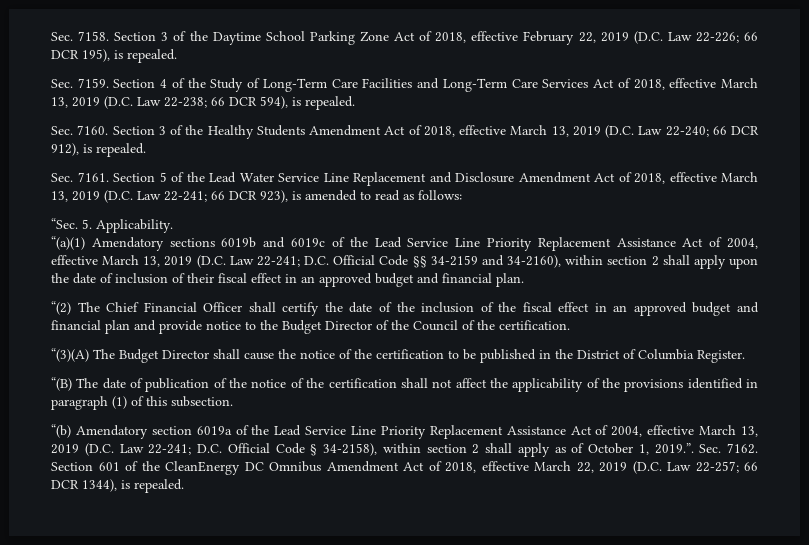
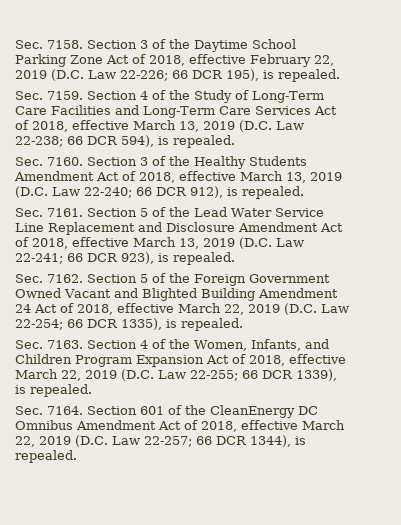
[305,190,462,201] [51,218,173,233] [51,236,758,251] [51,255,758,269] [51,273,524,287] [51,301,759,316] [51,320,570,334] [51,348,745,363] [51,377,759,392] [51,396,233,410] [51,424,758,439] [51,443,758,457] amended to read as follows: // “Sec. 5. Applicability. // “(a)(1) Amendatory sections 6019b and 6019c of the Lead Service Line Priority Replacement Assistance Act of 2004, effective March 13, 2019 (D.C. Law 22-241; D.C. Official Code §§ 34-2159 and 34-2160), within section 2 shall apply upon the date of inclusion of their fiscal effect in an approved budget and financial plan. // “(2) The Chief Financial Officer shall certify the date of the inclusion of the fiscal effect in an approved budget and financial plan and provide notice to the Budget Director of the Council of the certification. // “(3)(A) The Budget Director shall cause the notice of the certification to be published in the District of Columbia Register. // “(B) The date of publication of the notice of the certification shall not affect the applicability of the provisions identified in paragraph (1) of this subsection. // “(b) Amendatory section 6019a of the Lead Service Line Priority Replacement Assistance Act of 2004, effective March 13, 2019 (D.C. Law 22-241; D.C. Official Code § 34-2158), within section 2 shall apply as of October 1, 2019.”. Sec. 7162. -> [173,252,235,265] [15,273,330,286] [15,288,338,301] [15,303,349,315] [15,318,243,331] [15,339,329,351] [15,354,346,367] [15,369,337,381] [15,384,92,397] [15,406,83,415] repealed. // Sec. 7162. Section 5 of the Foreign Government Owned Vacant and Blighted Building Amendment 24 Act of 2018, effective March 22, 2019 (D.C. Law 22-254; 66 DCR 1335), is repealed. // Sec. 7163. Section 4 of the Women, Infants, and Children Program Expansion Act of 2018, effective March 22, 2019 (D.C. Law 22-255; 66 DCR 1339), is repealed. // Sec. 7164.

